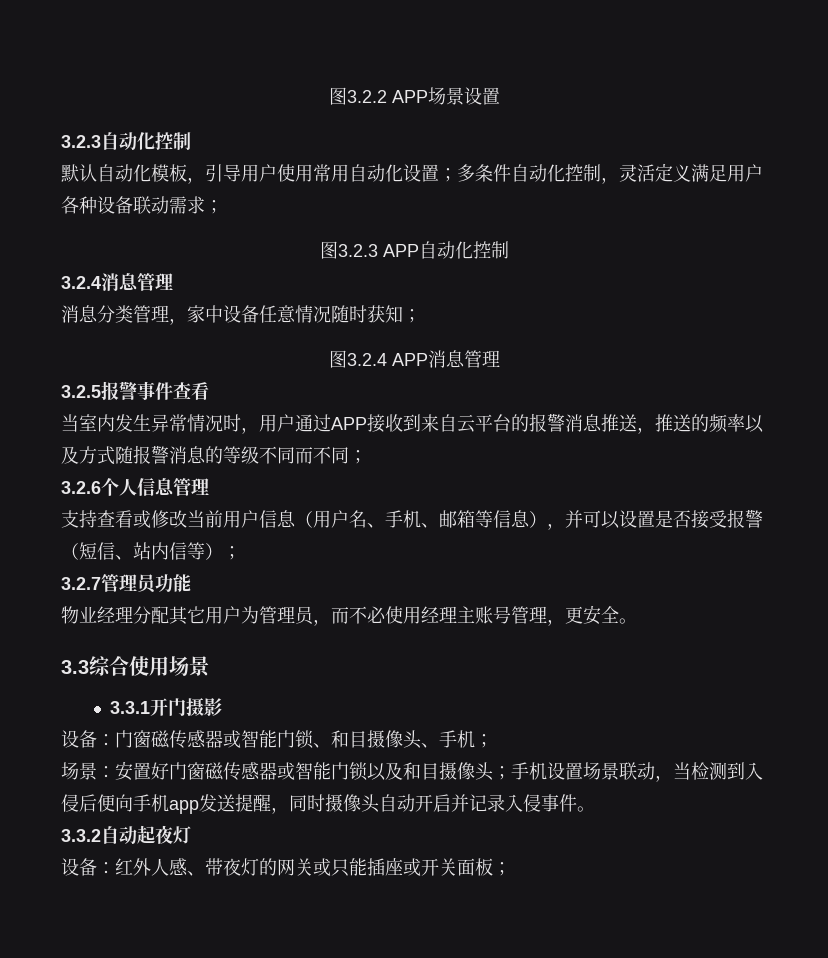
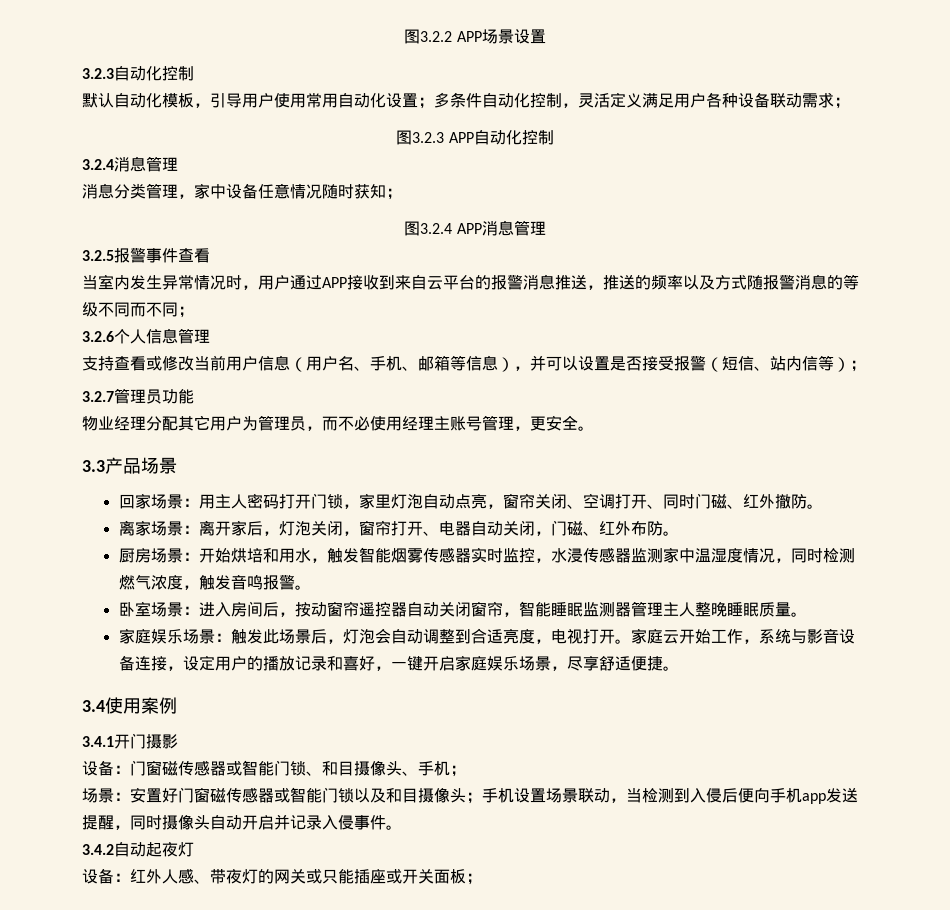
[89,656,169,676] 综合使用 -> [105,457,141,474] 产品
[110,701,151,714] 3.3.1 -> [118,493,823,509] [118,520,679,536] [118,547,855,563] [118,574,311,590] [118,601,807,617] [118,628,855,644] [118,655,679,671] [82,697,177,714] [82,736,114,747] 回家场景：用主人密码打开门锁，家里灯泡自动点亮，窗帘关闭、空调打开、同时门磁、红外撤防。 // 离家场景：离开家后，灯泡关闭，窗帘打开、电器自动关闭，门磁、红外布防。 // 厨房场景：开始烘培和用水，触发智能烟雾传感器实时监控，水浸传感器监测家中温湿度情况，同时检测燃气浓度，触发音鸣报警。 // 卧室场景：进入房间后，按动窗帘遥控器自动关闭窗帘，智能睡眠监测器管理主人整晚睡眠质量。 // 家庭娱乐场景：触发此场景后，灯泡会自动调整到合适亮度，电视打开。家庭云开始工作，系统与影音设备连接，设定用户的播放记录和喜好，一键开启家庭娱乐场景，尽享舒适便捷。 // 3.4使用案例 // 3.4.1
[61,829,101,842] 3.3.2 -> [82,844,114,855] 3.4.2

